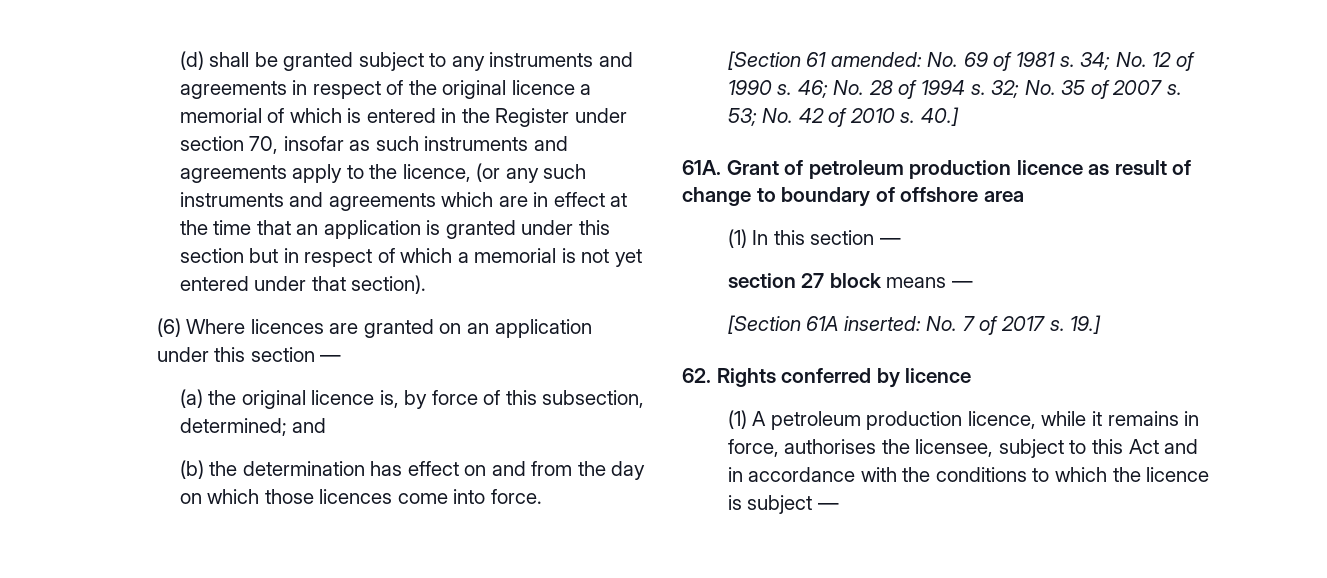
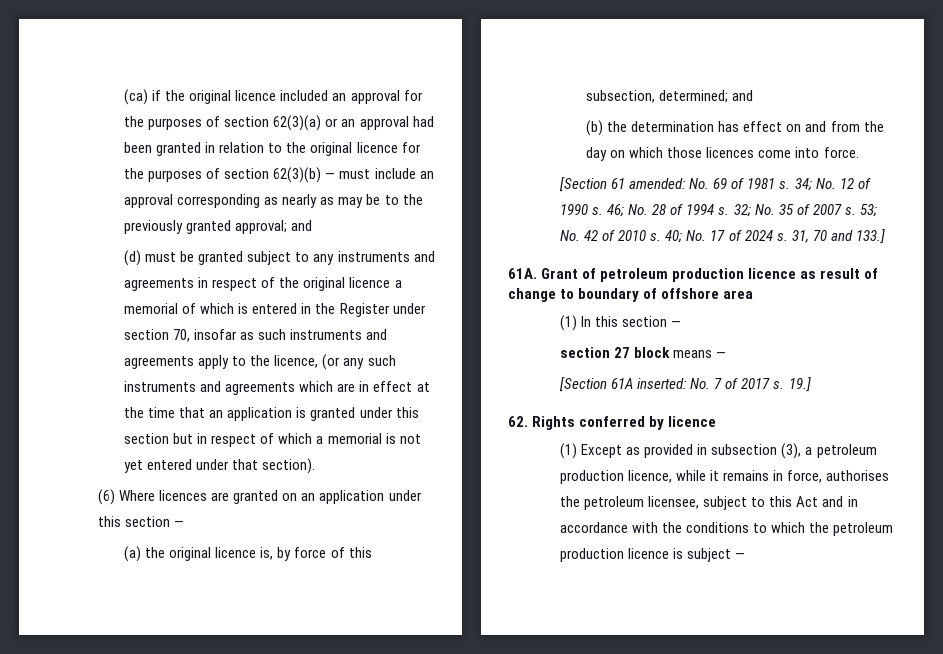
[179,51,250,70] (d) shall -> [124,89,423,105] [124,115,434,131] [124,142,421,156] [124,167,434,183] [124,194,423,208] [124,220,313,234] [124,250,177,266] (ca) if the original licence included an approval for the purposes of section 62(3)(a) or an approval had been granted in relation to the original licence for the purposes of section 62(3)(b) — must include an approval corresponding as nearly as may be to the previously granted approval; and // (d) must
[920,107,959,126] 40.] -> [665,229,885,244] 40; No. 17 of 2024 s. 31, 70 and 133.]
[752,411,767,426] A -> [581,443,813,459] Except as provided in subsection (3), a
(910, 446) none -> [584,496,645,510] petroleum
(1141, 474) none -> [833,522,894,536] [560,548,625,562] petroleum production

